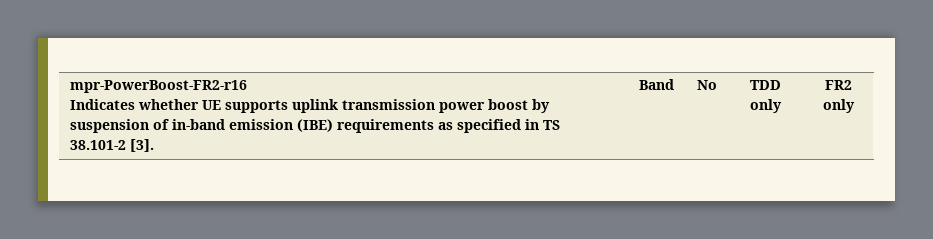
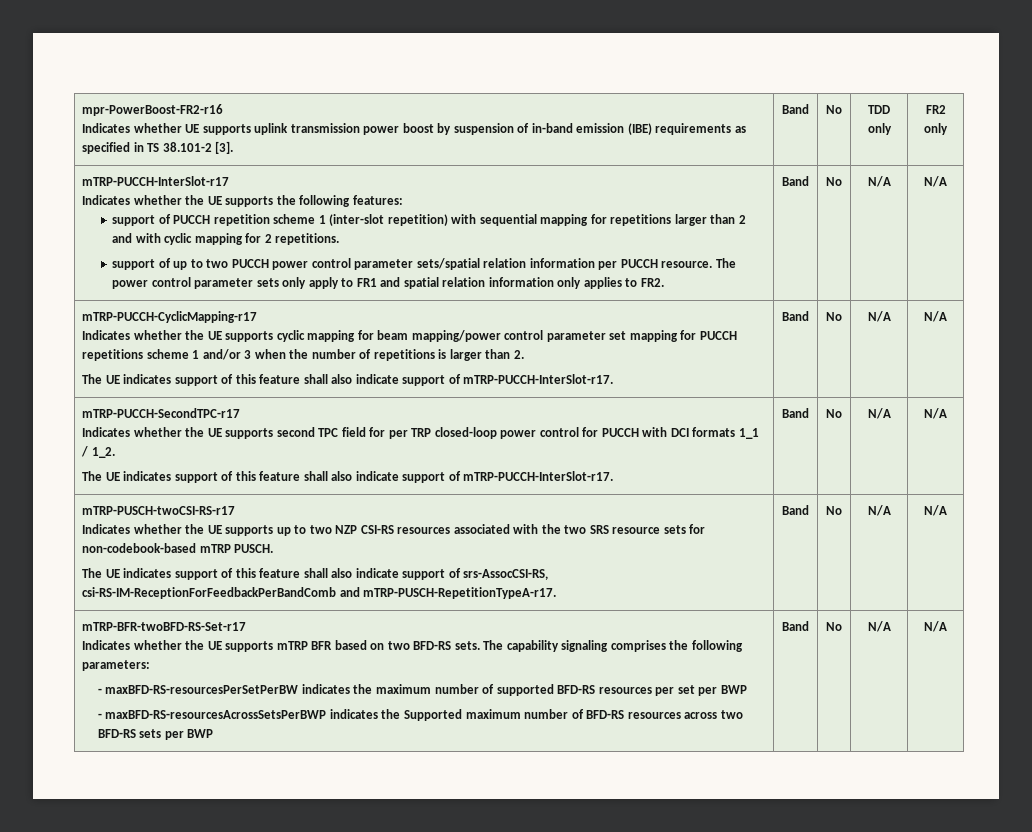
(855, 106) none -> [82,176,230,186] [82,195,403,207] [112,214,746,226] [112,233,340,245] [112,258,736,270] [112,277,664,289] [782,176,809,186] [826,177,842,186] [867,176,891,187] [924,176,947,187] [82,311,258,323] [82,330,737,342] [82,349,524,361] [82,374,614,386] [782,311,809,321] [826,312,842,321] [867,311,891,322] [924,311,947,322] [82,408,241,418] [82,427,759,439] [81,446,115,458] [82,471,614,483] [782,408,809,418] [826,409,842,418] [867,408,891,419] [924,408,947,419] [82,506,236,515] [82,524,706,536] [82,543,274,553] [82,568,549,580] [82,587,557,599] [782,505,809,515] [826,506,842,515] [867,505,891,516] [924,505,947,516] [82,622,247,631] [82,640,743,652] [82,660,151,671] [97,684,747,696] [97,709,743,721] [97,729,214,740] [782,621,809,631] [826,622,842,631] [867,621,891,632] [924,621,947,632] // mTRP-PUCCH-InterSlot-r17 // Indicates whether the UE supports the following features: // support of PUCCH repetition scheme 1 (inter-slot repetition) with sequential mapping for repetitions larger than 2 and with cyclic mapping for 2 repetitions. // support of up to two PUCCH power control parameter sets/spatial relation information per PUCCH resource. The power control parameter sets only apply to FR1 and spatial relation information only applies to FR2. | Band | No | N/A | N/A // mTRP-PUCCH-CyclicMapping-r17 // Indicates whether the UE supports cyclic mapping for beam mapping/power control parameter set mapping for PUCCH repetitions scheme 1 and/or 3 when the number of repetitions is larger than 2. // The UE indicates support of this feature shall also indicate support of mTRP-PUCCH-InterSlot-r17. | Band | No | N/A | N/A // mTRP-PUCCH-SecondTPC-r17 // Indicates whether the UE supports second TPC field for per TRP closed-loop power control for PUCCH with DCI formats 1_1 / 1_2. // The UE indicates support of this feature shall also indicate support of mTRP-PUCCH-InterSlot-r17. | Band | No | N/A | N/A // mTRP-PUSCH-twoCSI-RS-r17 // Indicates whether the UE supports up to two NZP CSI-RS resources associated with the two SRS resource sets for non-codebook-based mTRP PUSCH. // The UE indicates support of this feature shall also indicate support of srs-AssocCSI-RS, csi-RS-IM-ReceptionForFeedbackPerBandComb and mTRP-PUSCH-RepetitionTypeA-r17. | Band | No | N/A | N/A // mTRP-BFR-twoBFD-RS-Set-r17 // Indicates whether the UE supports mTRP BFR based on two BFD-RS sets. The capability signaling comprises the following parameters: // - maxBFD-RS-resourcesPerSetPerBW indicates the maximum number of supported BFD-RS resources per set per BWP // - maxBFD-RS-resourcesAcrossSetsPerBWP indicates the Supported maximum number of BFD-RS resources across two BFD-RS sets per BWP | Band | No | N/A | N/A

